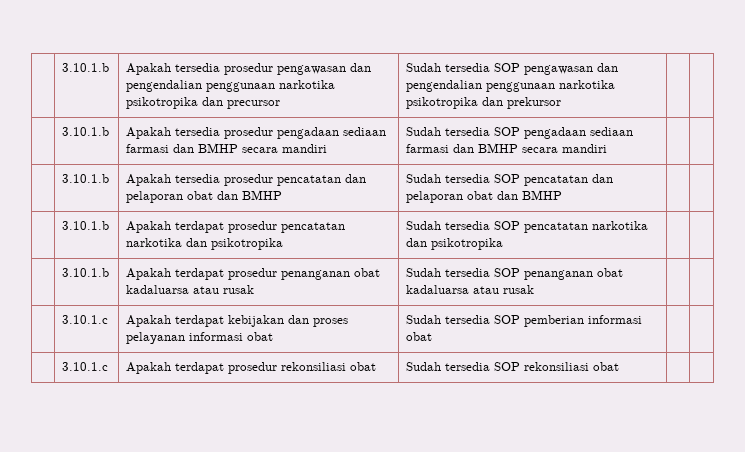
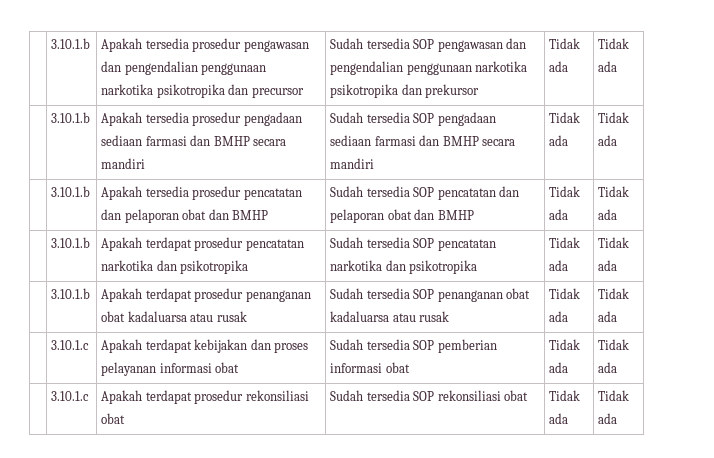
(561, 103) | -> [549,38,581,49] [549,61,569,72] [598,38,630,49] [598,61,618,72] Tidak ada | Tidak ada
(607, 148) | -> [549,112,581,123] [549,135,569,146] [598,112,630,123] [598,135,618,146] Tidak ada | Tidak ada
(562, 195) | -> [549,186,581,197] [549,209,569,220] [598,186,630,197] [598,209,618,220] Tidak ada | Tidak ada
(503, 244) | -> [549,237,581,248] [549,260,569,271] [598,237,630,248] [598,260,618,271] Tidak ada | Tidak ada
(534, 289) | -> [549,288,581,299] [549,311,569,322] [598,288,630,299] [598,311,618,322] Tidak ada | Tidak ada
(432, 336) | -> [549,339,581,350] [549,362,569,373] [598,339,630,350] [598,362,618,373] Tidak ada | Tidak ada
(619, 366) | -> [549,390,581,401] [549,413,569,424] [598,390,630,401] [598,413,618,424] Tidak ada | Tidak ada

